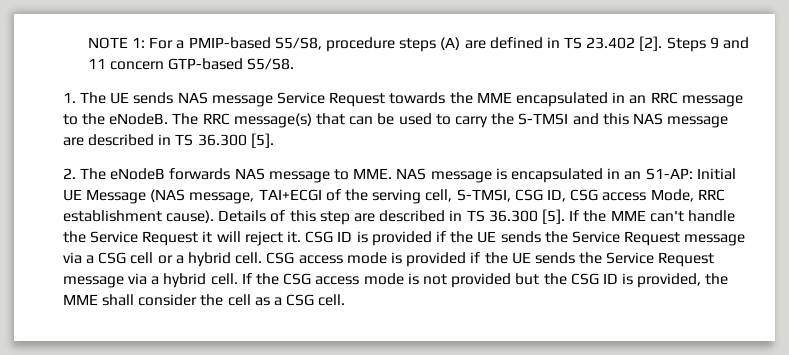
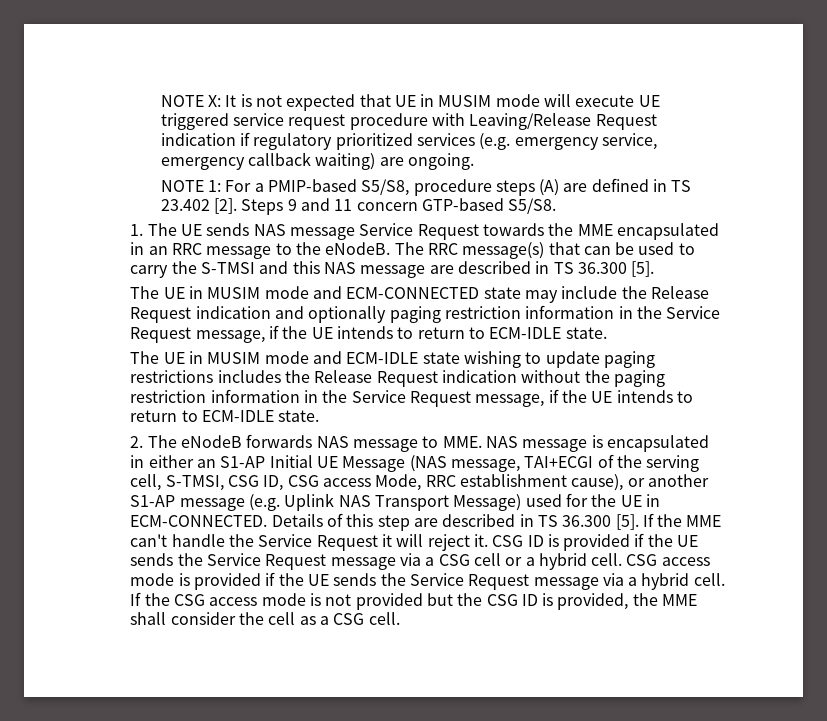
[87,37,128,49] NOTE -> [160,94,660,111] [160,113,657,130] [160,132,657,150] [160,152,474,170] [160,180,204,192] NOTE X: It is not expected that UE in MUSIM mode will execute UE triggered service request procedure with Leaving/Release Request indication if regulatory prioritized services (e.g. emergency service, emergency callback waiting) are ongoing. // NOTE
(274, 140) none -> [130,286,709,303] [130,305,721,323] [130,325,607,343] [130,351,655,368] [130,370,665,387] [130,389,693,407] [130,410,320,422] // The UE in MUSIM mode and ECM-CONNECTED state may include the Release Request indication and optionally paging restriction information in the Service Request message, if the UE intends to return to ECM-IDLE state. // The UE in MUSIM mode and ECM-IDLE state wishing to update paging restrictions includes the Release Request indication without the paging restriction information in the Service Request message, if the UE intends to return to ECM-IDLE state.
[624,168,693,180] an S1-AP: -> [148,455,266,468] either an S1-AP
[166,210,215,223] cause). -> [571,474,709,491] [130,493,660,511] [130,515,268,527] cause), or another S1-AP message (e.g. Uplink NAS Transport Message) used for the UE in ECM-CONNECTED.

